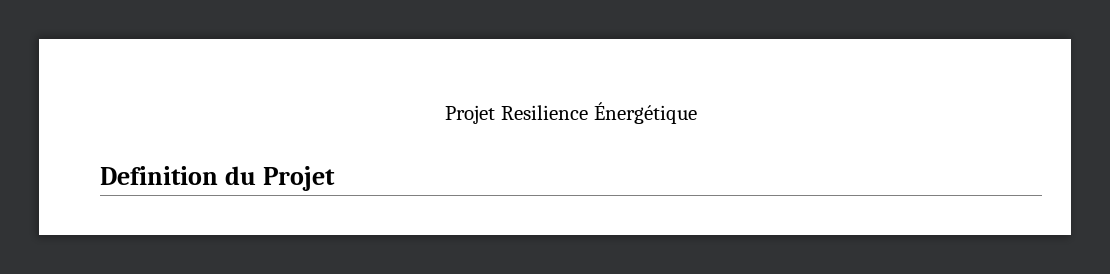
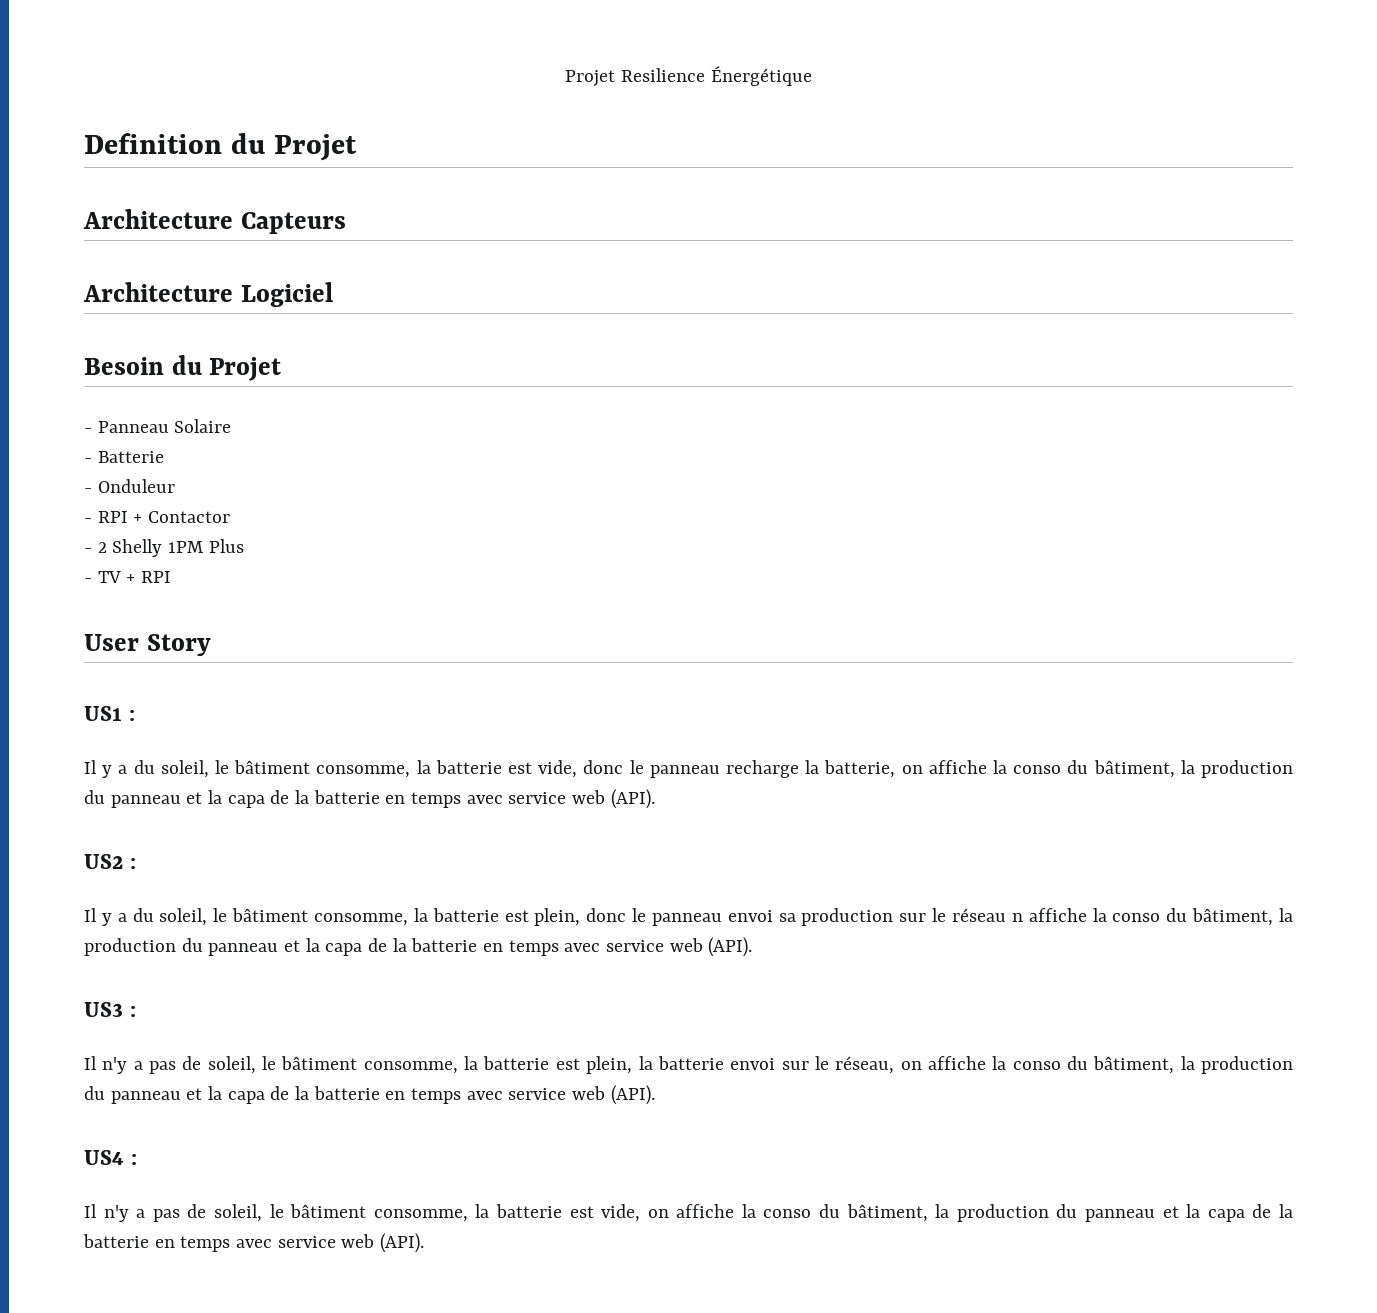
(336, 178) none -> [83,209,346,234] [83,282,333,307] [84,355,282,381] [84,419,232,433] [84,451,164,463] [84,479,175,493] [84,511,231,523] [84,539,244,557] [84,571,172,583] [84,634,211,656] [84,706,135,721] [84,760,1294,778] [84,789,655,809] [84,854,136,869] [84,908,1293,926] [84,937,753,957] [84,1002,136,1017] [84,1056,1293,1074] [84,1085,655,1105] [84,1150,137,1165] [84,1204,1294,1222] [83,1233,425,1253] // Architecture Capteurs // Architecture Logiciel // Besoin du Projet // - Panneau Solaire // - Batterie // - Onduleur // - RPI + Contactor // - 2 Shelly 1PM Plus // - TV + RPI // User Story // US1 : // Il y a du soleil, le bâtiment consomme, la batterie est vide, donc le panneau recharge la batterie, on affiche la conso du bâtiment, la production du panneau et la capa de la batterie en temps avec service web (API). // US2 : // Il y a du soleil, le bâtiment consomme, la batterie est plein, donc le panneau envoi sa production sur le réseau n affiche la conso du bâtiment, la production du panneau et la capa de la batterie en temps avec service web (API). // US3 : // Il n'y a pas de soleil, le bâtiment consomme, la batterie est plein, la batterie envoi sur le réseau, on affiche la conso du bâtiment, la production du panneau et la capa de la batterie en temps avec service web (API). // US4 : // Il n'y a pas de soleil, le bâtiment consomme, la batterie est vide, on affiche la conso du bâtiment, la production du panneau et la capa de la batterie en temps avec service web (API).

